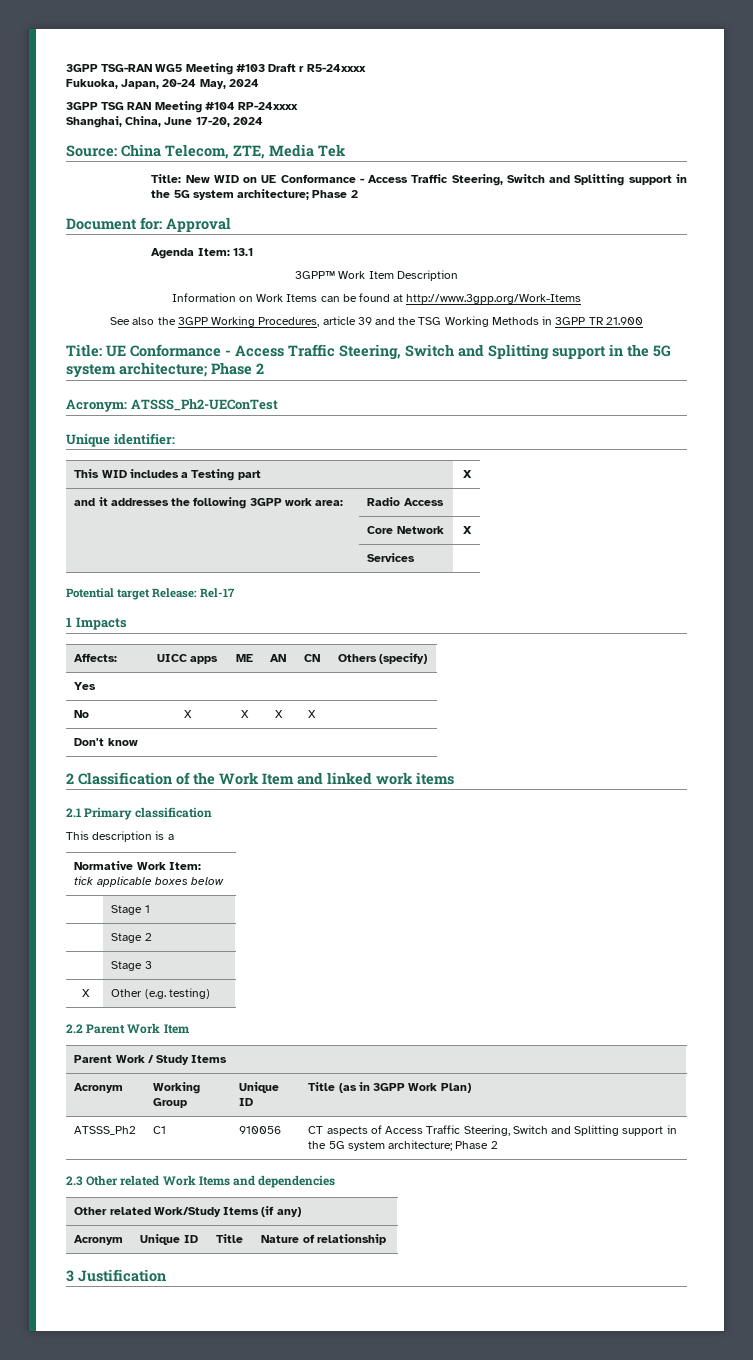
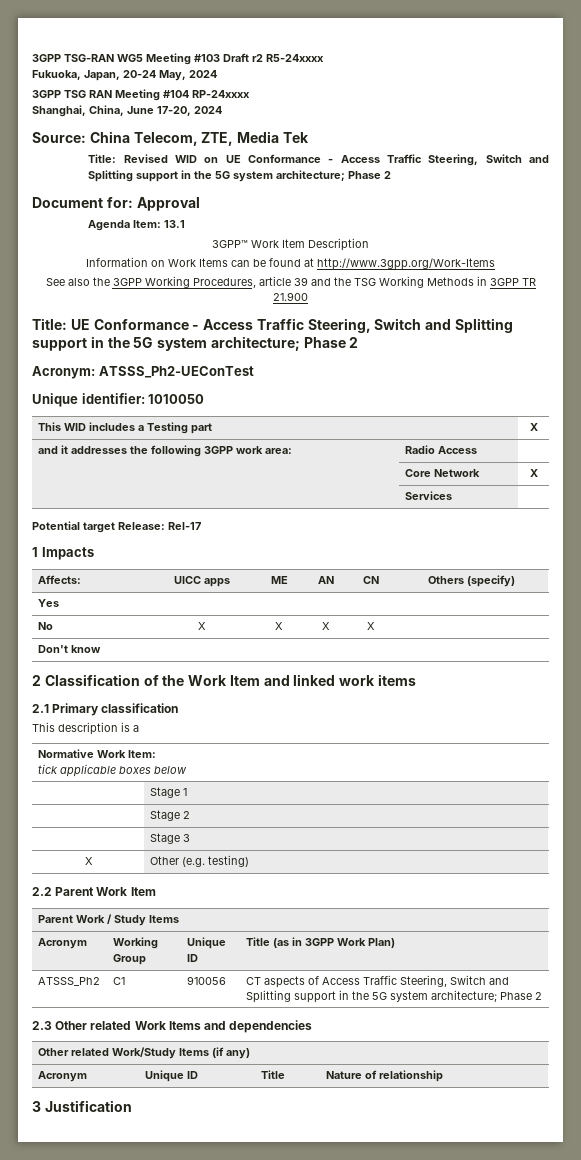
[299,66,305,72] r -> [252,54,263,62] r2
[185,175,210,183] New -> [123,154,168,163] Revised
(175, 439) none -> [148,394,205,404] 1010050

